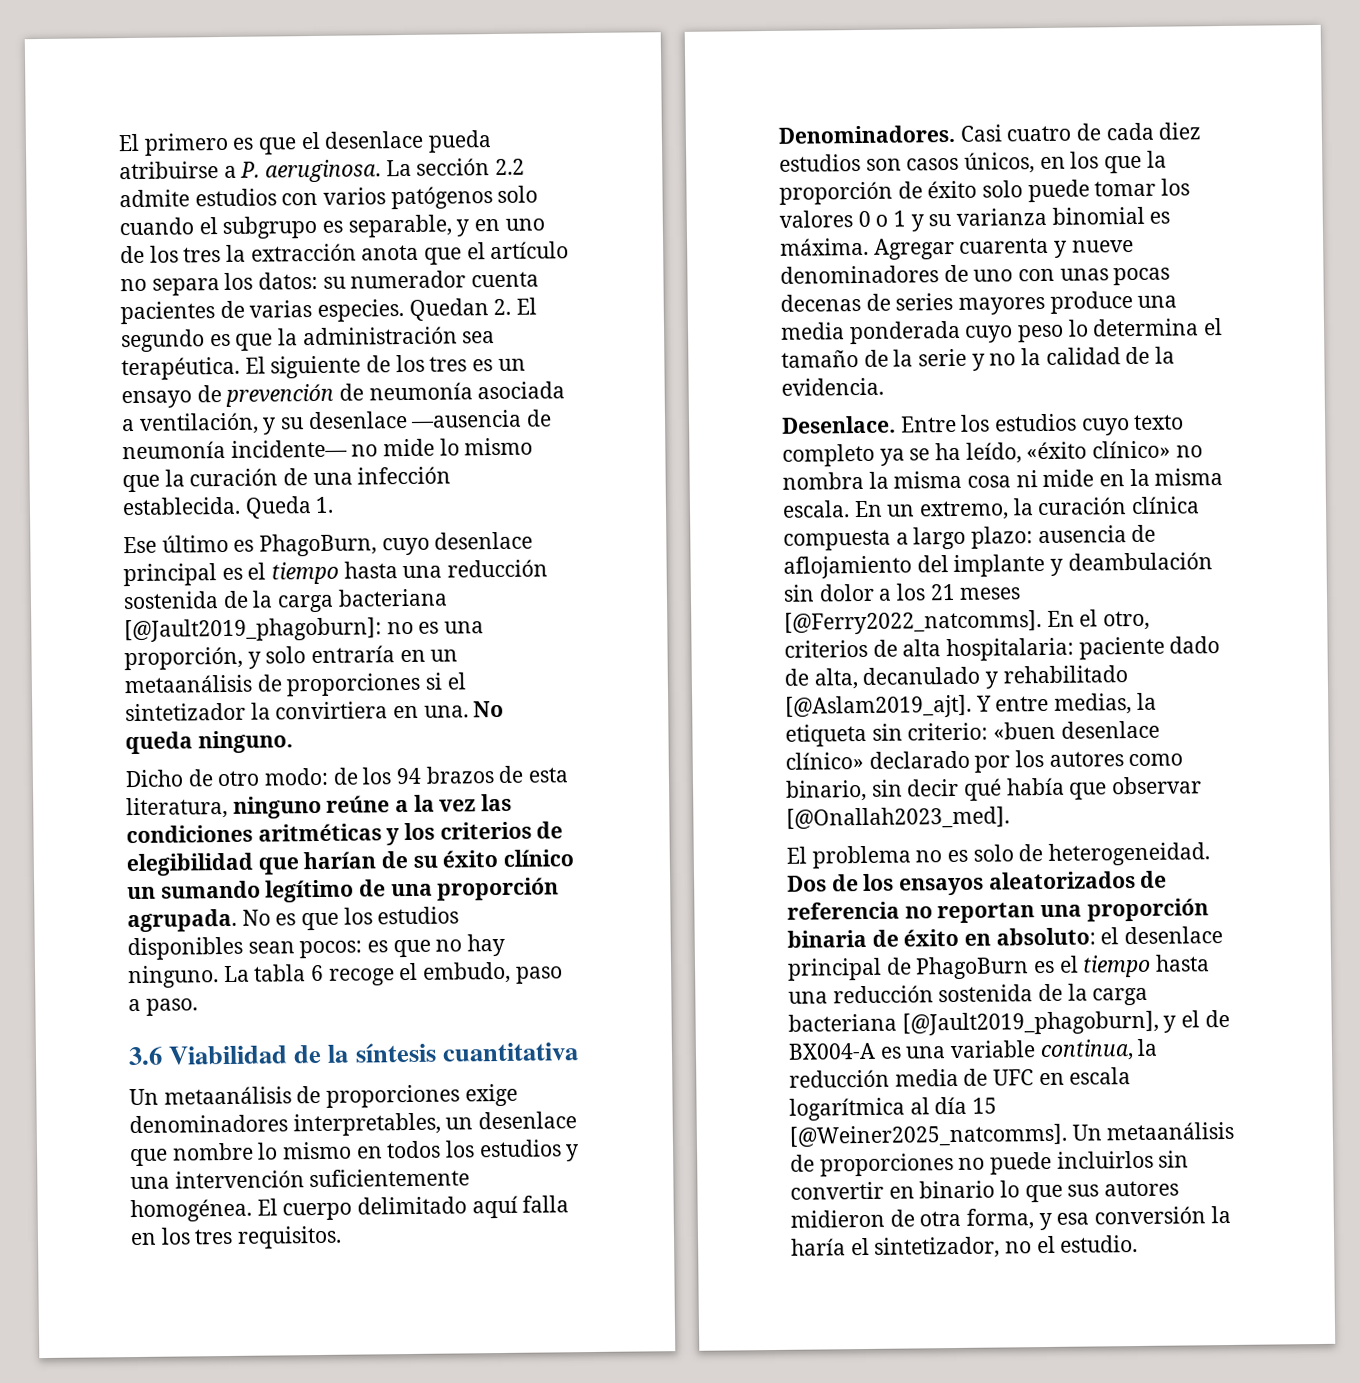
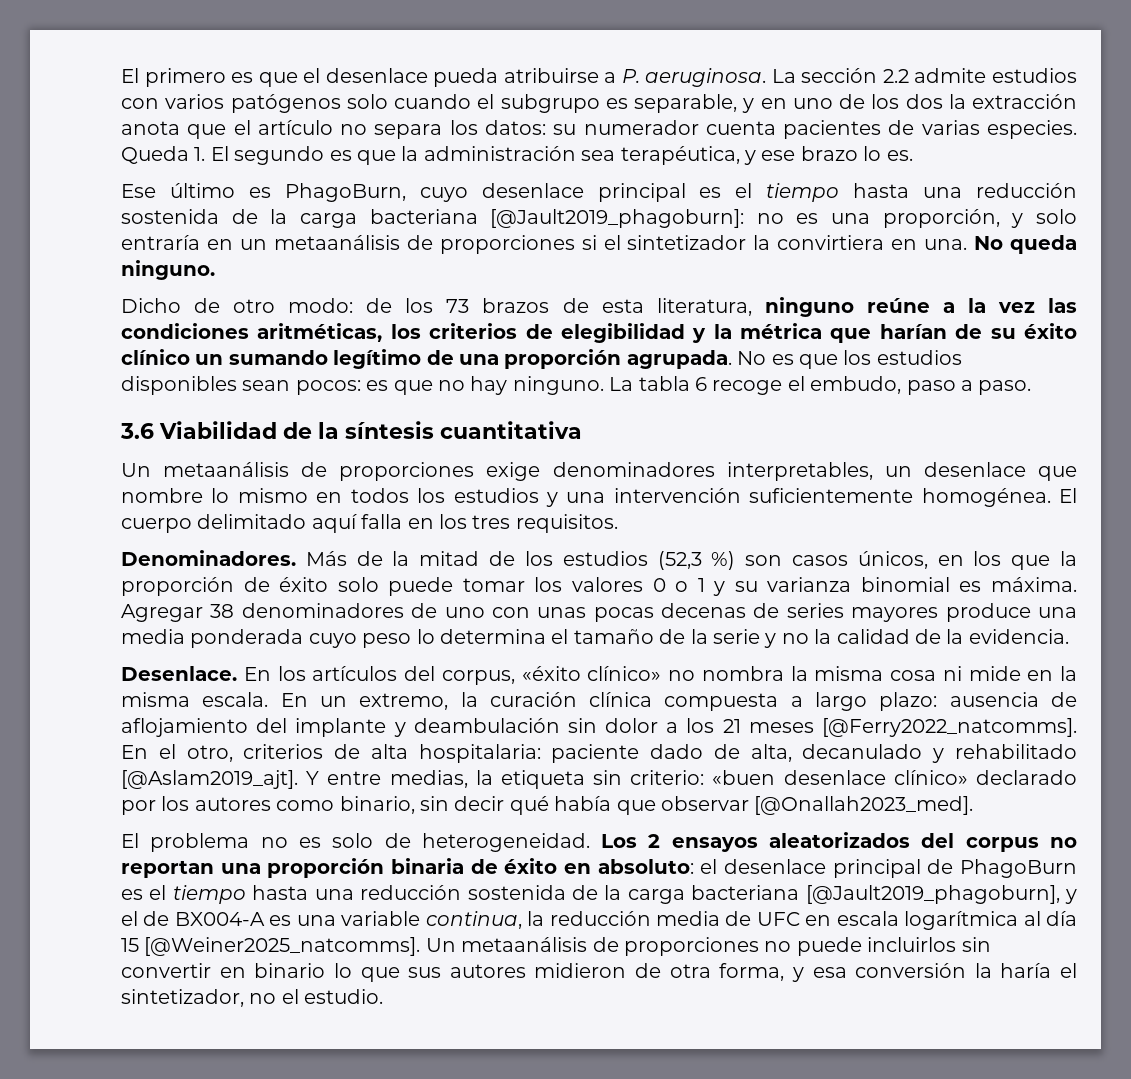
[183,247,222,263] tres -> [905,94,943,109] dos
[408,298,512,321] Quedan 2. -> [121,146,206,164] Queda 1.
[121,354,526,381] [121,381,566,409] [121,409,553,435] [122,437,534,460] [122,466,452,493] [122,496,335,519] terapéutica. El siguiente de los tres es un ensayo de prevención de neumonía asociada a ventilación, y su desenlace —ausencia de neumonía incidente— no mide lo mismo que la curación de una infección establecida. Queda 1. -> [620,146,913,165] terapéutica, y ese brazo lo es.
[396,767,422,785] 94 -> [446,299,470,313] 73
[257,823,401,846] aritméticas y -> [257,323,383,342] aritméticas,
(253, 864) none -> [692,323,823,343] y la métrica
[959,122,1202,142] [779,153,861,172] Casi cuatro de cada diez estudios -> [305,551,736,570] Más de la mitad de los estudios (52,3 %)
[959,237,1134,258] cuarenta y nueve -> [210,604,235,618] 38
[899,413,1185,436] [782,442,1022,467] Entre los estudios cuyo texto completo ya se ha leído, -> [243,666,515,685] En los artículos del corpus,
[787,870,1168,896] [787,901,900,920] Dos de los ensayos aleatorizados de referencia -> [601,832,1039,852] Los 2 ensayos aleatorizados del corpus

